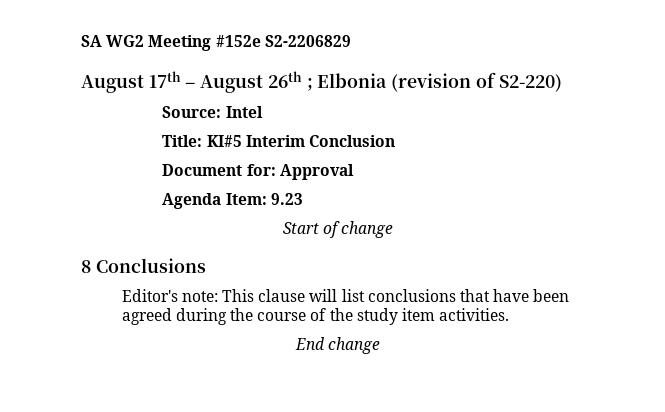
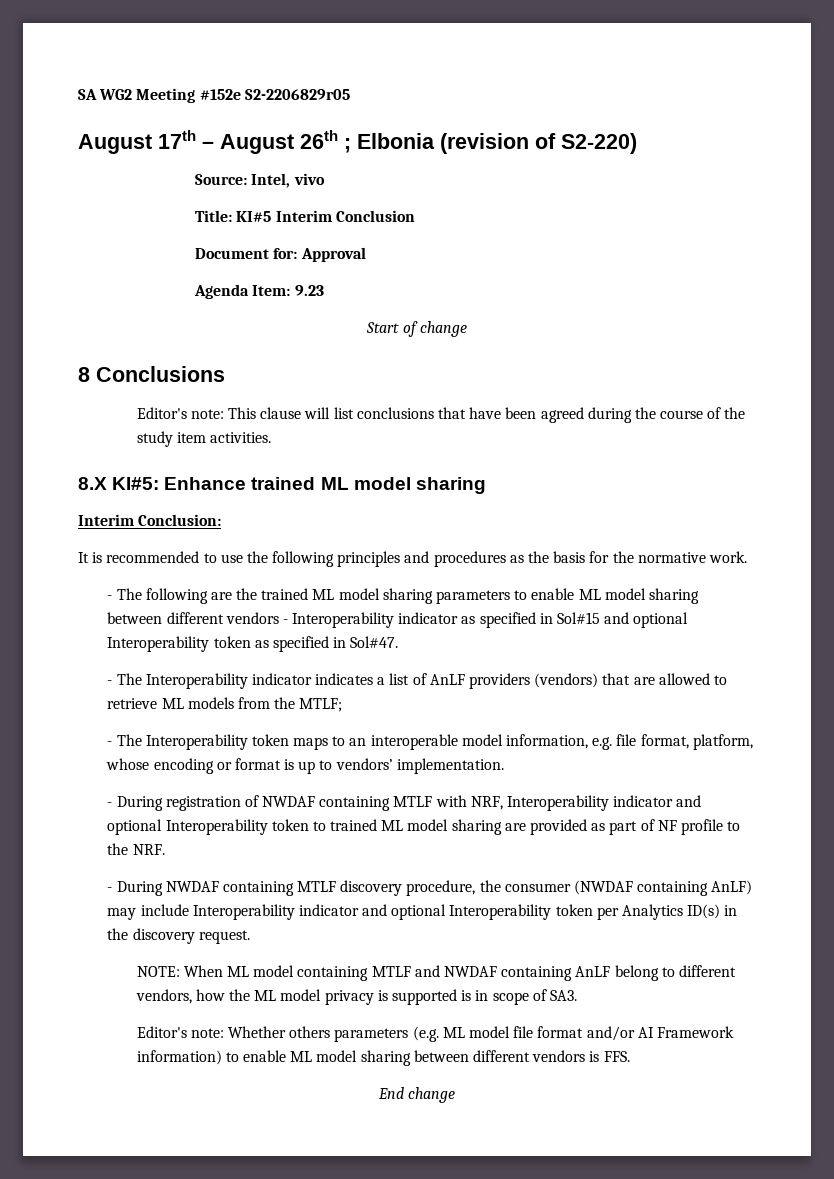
[264,35,351,47] S2-2206829 -> [244,89,350,100] S2-2206829r05
[225,106,263,118] Intel -> [251,173,325,188] Intel, vivo
(510, 314) none -> [78,477,486,494] [78,514,222,526] [78,551,747,567] [107,588,699,604] [107,612,689,628] [107,636,399,652] [107,673,727,689] [107,697,343,712] [107,734,753,750] [106,758,504,774] [107,795,702,811] [107,819,741,835] [107,843,165,855] [107,880,753,896] [107,904,738,920] [107,928,250,944] [136,965,736,981] [135,989,577,1005] [136,1026,734,1042] [136,1050,630,1066] // 8.X KI#5: Enhance trained ML model sharing // Interim Conclusion: // It is recommended to use the following principles and procedures as the basis for the normative work. // - The following are the trained ML model sharing parameters to enable ML model sharing between different vendors - Interoperability indicator as specified in Sol#15 and optional Interoperability token as specified in Sol#47. // - The Interoperability indicator indicates a list of AnLF providers (vendors) that are allowed to retrieve ML models from the MTLF; // - The Interoperability token maps to an interoperable model information, e.g. file format, platform, whose encoding or format is up to vendors’ implementation. // - During registration of NWDAF containing MTLF with NRF, Interoperability indicator and optional Interoperability token to trained ML model sharing are provided as part of NF profile to the NRF. // - During NWDAF containing MTLF discovery procedure, the consumer (NWDAF containing AnLF) may include Interoperability indicator and optional Interoperability token per Analytics ID(s) in the discovery request. // NOTE: When ML model containing MTLF and NWDAF containing AnLF belong to different vendors, how the ML model privacy is supported is in scope of SA3. // Editor's note: Whether others parameters (e.g. ML model file format and/or AI Framework information) to enable ML model sharing between different vendors is FFS.

